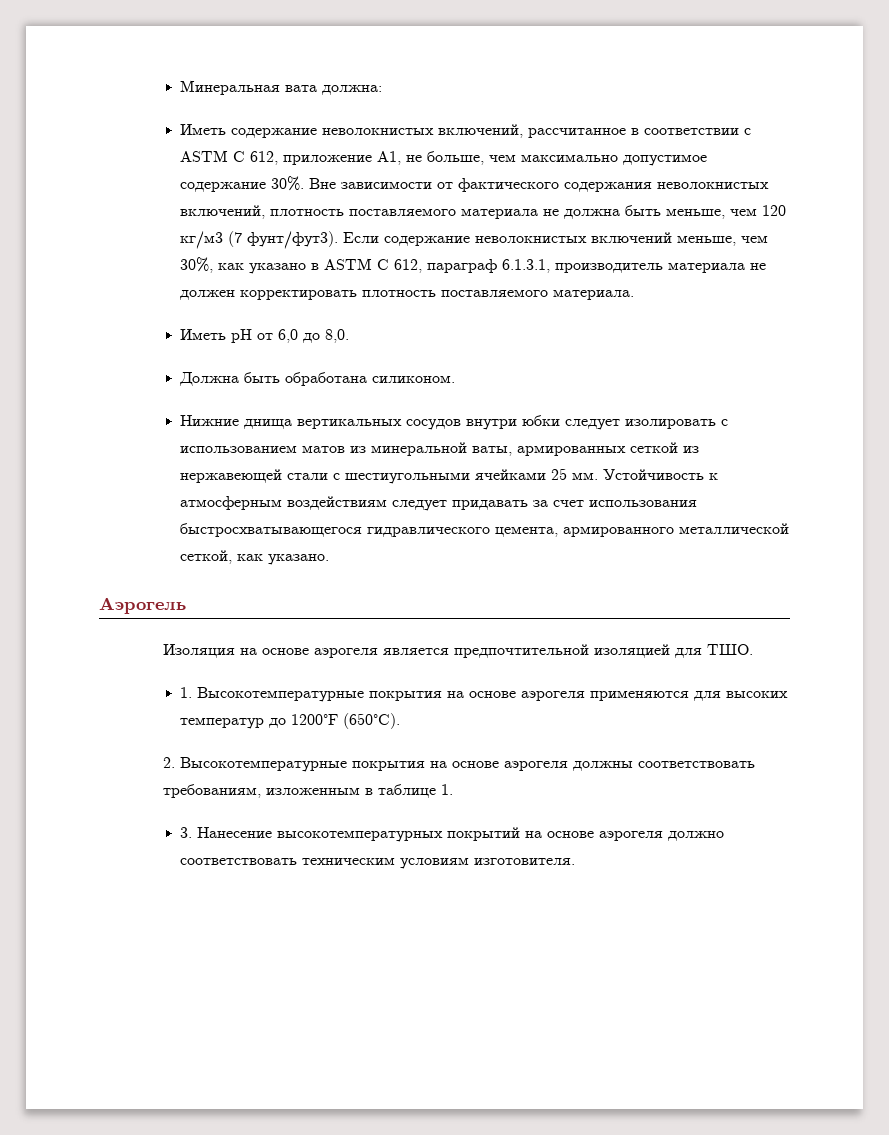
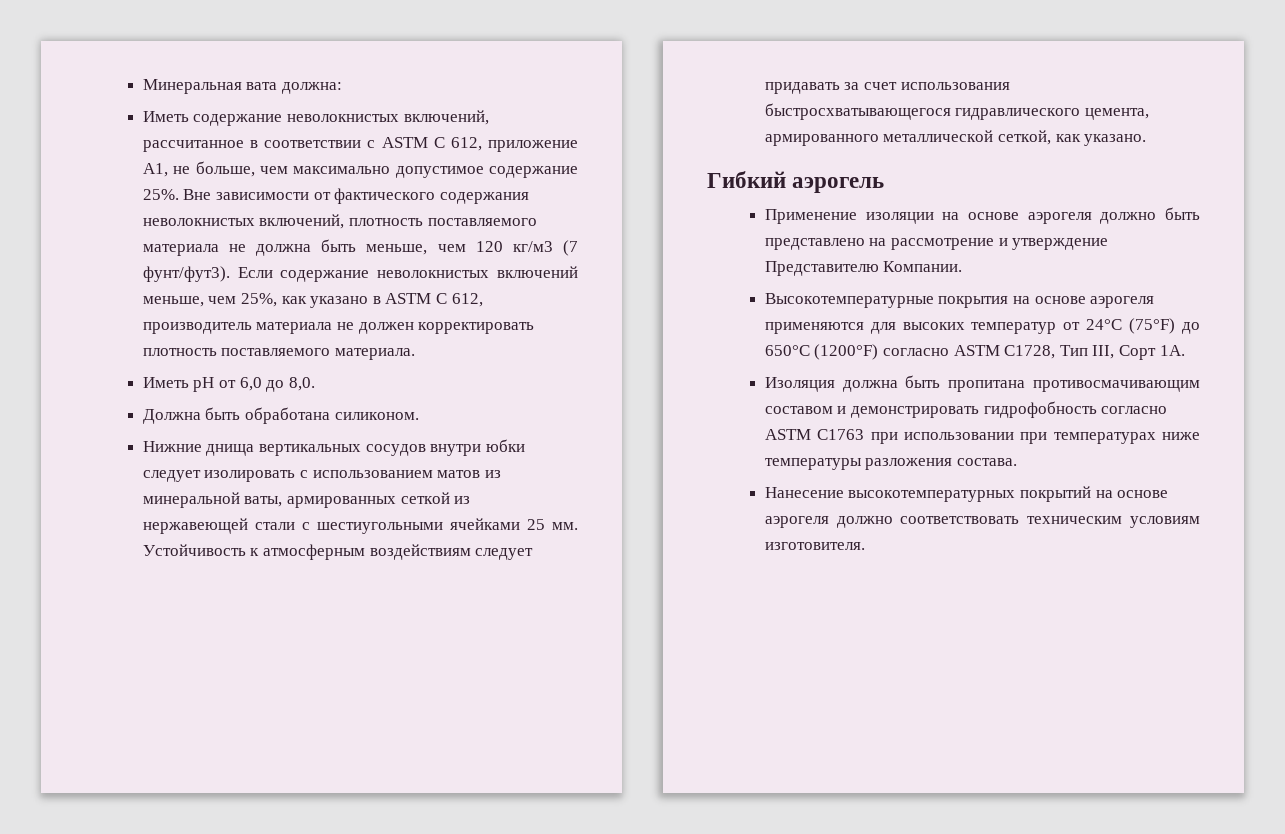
[271,176,305,191] 30%. -> [142,189,179,200] 25%.
[180,257,214,273] 30%, -> [241,293,278,307] 25%,
[427,259,551,273] параграф 6.1.3.1, -> (483, 300) none
[99,597,186,614] [162,644,753,658] [180,687,193,698] Аэрогель // Изоляция на основе аэрогеля является предпочтительной изоляцией для TШO. // 1. -> [707,171,885,193] [764,207,1200,224] [764,238,1109,250] [764,261,963,276] Гибкий аэрогель // Применение изоляции на основе аэрогеля должно быть представлено на рассмотрение и утверждение Представителю Компании. //
[269,713,401,729] [162,757,755,772] [162,784,453,798] [180,827,193,838] до 1200°F (650°C). // 2. Высокотемпературные покрытия на основе аэрогеля должны соответствовать требованиям, изложенным в таблице 1. // 3. -> [1063,318,1200,334] [764,344,1185,360] [764,375,1200,392] [764,401,1168,418] [764,429,1200,444] [764,458,1018,470] от 24°C (75°F) до 650°C (1200°F) согласно ASTM C1728, Тип III, Сорт 1A. // Изоляция должна быть пропитана противосмачивающим составом и демонстрировать гидрофобность согласно ASTM C1763 при использовании при температурах ниже температуры разложения состава. //

